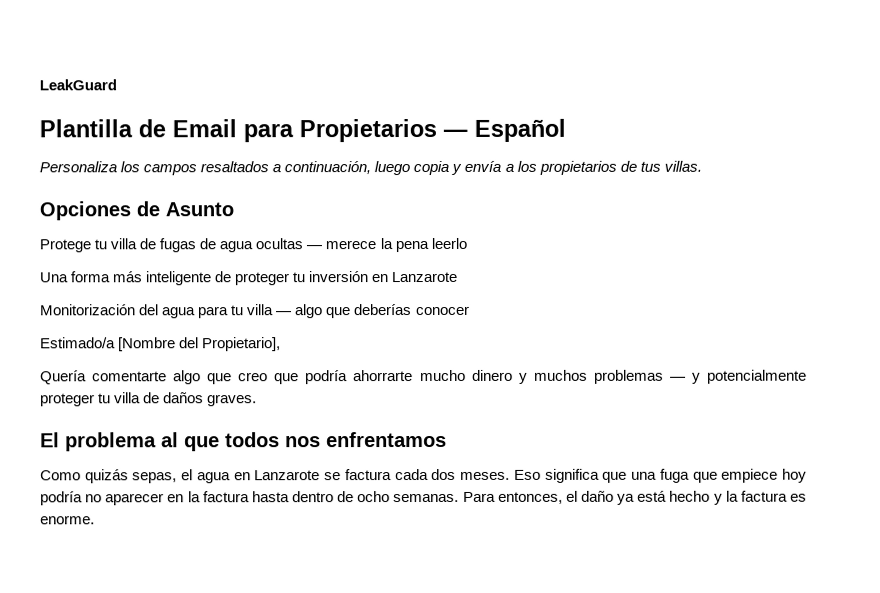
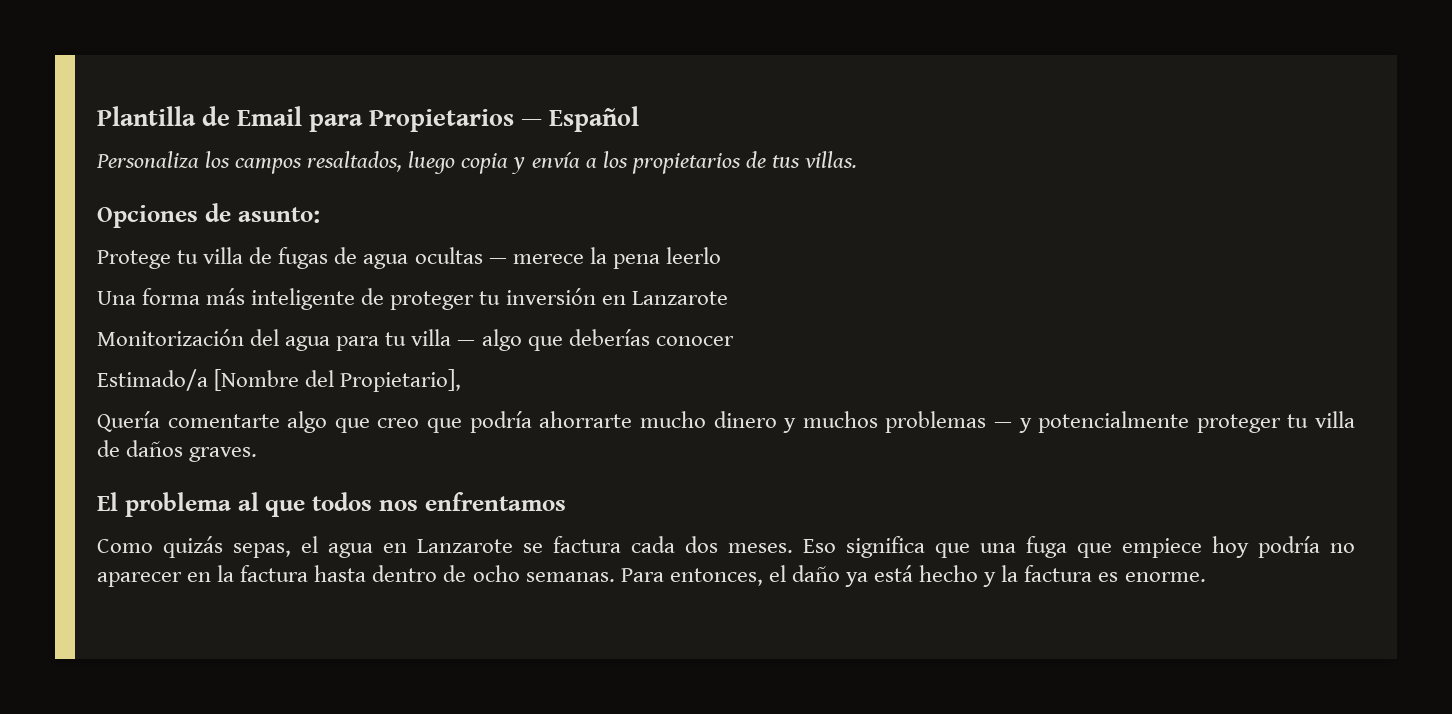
[39,79,117,91] LeakGuard // -> (97, 116) none
[200,161,372,175] resaltados a continuación, -> [307,151,403,172] resaltados,
[165,202,234,217] Asunto -> [237,207,320,223] asunto:

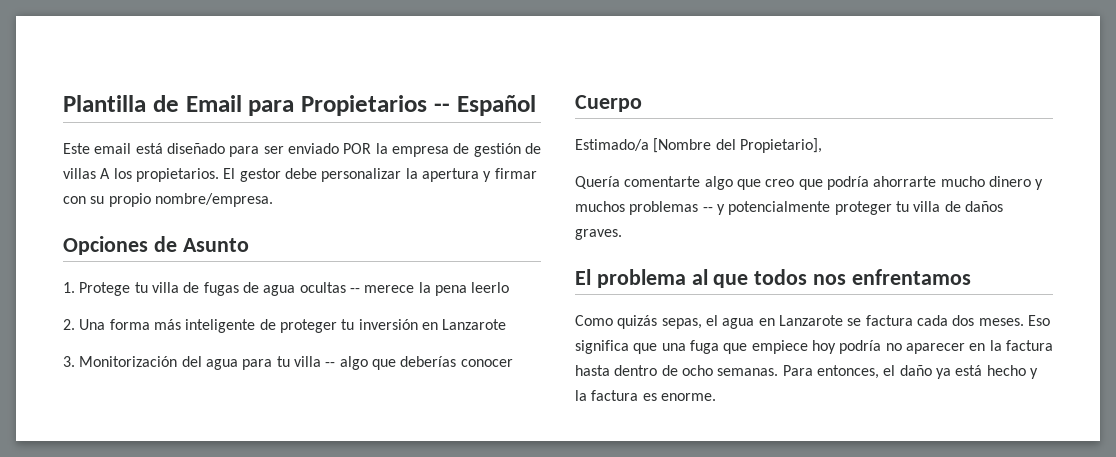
[521,119,543,126] — -> [433,103,450,112] --
[96,151,857,174] Personaliza los campos resaltados, luego copia y envía a los propietarios de tus villas. -> [63,143,541,157] [63,168,537,182] [63,193,273,207] Este email está diseñado para ser enviado POR la empresa de gestión de villas A los propietarios. El gestor debe personalizar la apertura y firmar con su propio nombre/empresa.
[237,207,320,223] asunto: // -> [182,238,249,252] [63,282,75,293] Asunto // 1.
[488,258,507,264] — -> [349,288,360,293] --
(721, 255) none -> [63,319,75,330] 2.
(728, 298) none -> [63,356,75,367] 3.
[457,340,476,346] — -> [325,362,336,367] --
(734, 341) none -> [575,95,642,112] // Cuerpo
[993,422,1012,428] — -> [702,207,713,212] --

